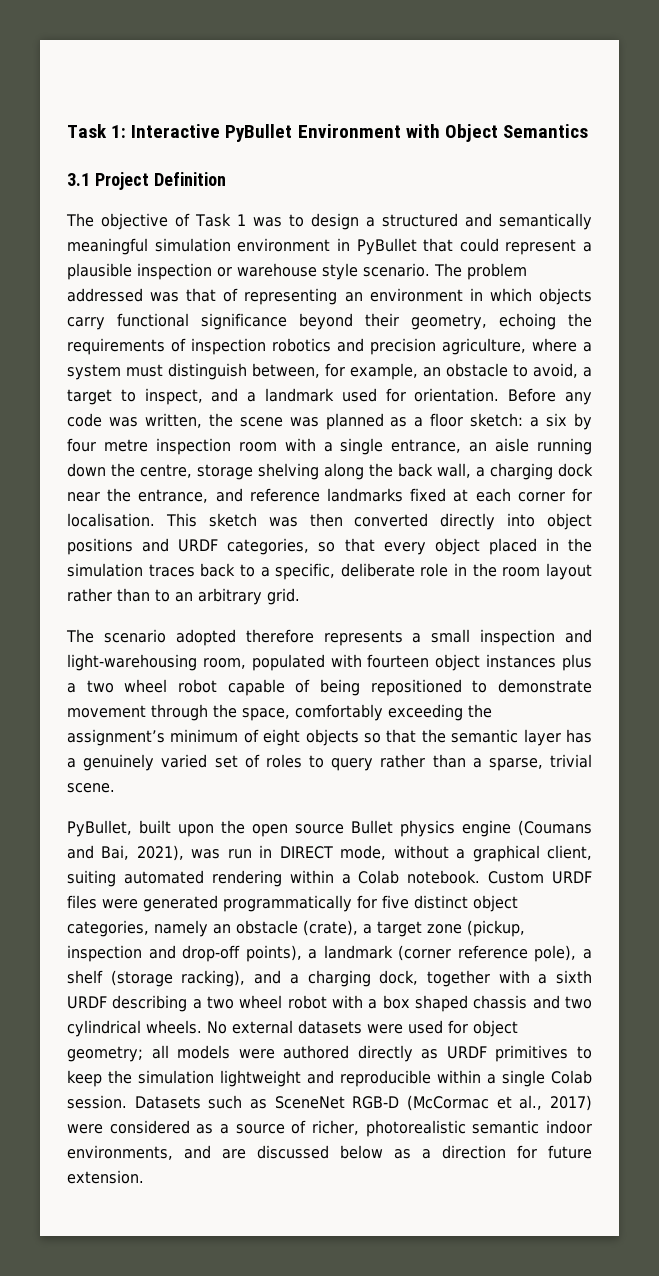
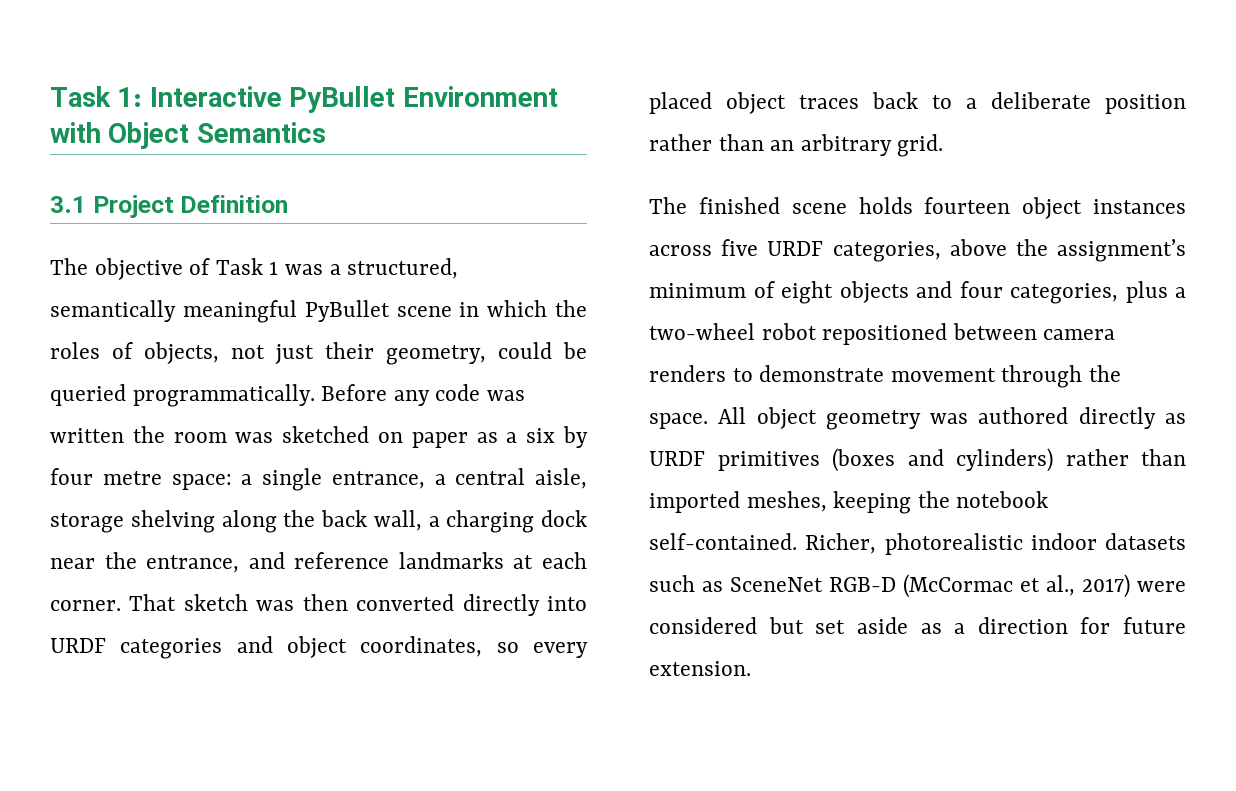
[288,213,593,230] [67,238,592,255] [67,263,527,280] [67,288,592,305] [67,313,592,330] [67,338,592,355] [67,363,592,380] [67,388,592,405] [67,413,592,430] [67,438,592,455] [67,463,192,478] to design a structured and semantically meaningful simulation environment in PyBullet that could represent a plausible inspection or warehouse style scenario. The problem addressed was that of representing an environment in which objects carry functional significance beyond their geometry, echoing the requirements of inspection robotics and precision agriculture, where a system must distinguish between, for example, an obstacle to avoid, a target to inspect, and a landmark used for orientation. Before any code was written, the scene was planned as a floor sketch: a six by four metre inspection room with a single entrance, an aisle running down the centre, -> [329,258,459,279] [50,300,588,323] [50,342,587,365] [50,384,526,407] [50,426,589,448] [50,468,587,491] a structured, semantically meaningful PyBullet scene in which the roles of objects, not just their geometry, could be queried programmatically. Before any code was written the room was sketched on paper as a six by four metre space: a single entrance, a central aisle,
[410,488,447,502] fixed -> (504, 560) none
[517,488,592,502] [67,513,197,527] corner for localisation. This -> [50,594,177,611] corner. That
[547,513,592,530] [67,538,593,555] [67,563,592,580] [67,588,170,602] object positions and URDF categories, so that every object placed in the simulation traces back to a specific, deliberate role in the room layout rather than to -> [50,636,588,659] [649,92,1186,114] [649,134,764,151] URDF categories and object coordinates, so every placed object traces back to a deliberate position rather than
[103,629,592,646] [67,654,592,671] [67,679,592,696] [67,704,463,721] scenario adopted therefore represents a small inspection and light-warehousing room, populated with fourteen object instances plus a two wheel robot capable of being repositioned to demonstrate movement through the space, comfortably exceeding -> [698,197,1186,219] [649,239,1007,262] finished scene holds fourteen object instances across five URDF categories, above
[364,729,592,746] [67,754,592,771] [67,783,115,793] [67,820,592,837] [67,845,592,862] [67,870,592,887] [67,895,518,912] [67,920,525,937] [67,945,592,962] [67,970,592,987] [67,995,592,1012] [67,1020,518,1037] [67,1045,275,1062] so that the semantic layer has a genuinely varied set of roles to query rather than a sparse, trivial scene. // PyBullet, built upon the open source Bullet physics engine (Coumans and Bai, 2021), was run in DIRECT mode, without a graphical client, suiting automated rendering within a Colab notebook. Custom URDF files were generated programmatically for five distinct object categories, namely an obstacle (crate), a target zone (pickup, inspection and drop-off points), a landmark (corner reference pole), a shelf (storage racking), and a charging dock, together with a sixth URDF describing a two wheel robot with a box shaped chassis and two cylindrical wheels. No external datasets were used for object geometry; all models were -> [916,281,1186,304] [649,323,1116,345] [649,365,1122,388] [649,407,969,430] and four categories, plus a two-wheel robot repositioned between camera renders to demonstrate movement through the space. All object geometry was
[576,1046,592,1059] [67,1070,592,1087] [67,1095,201,1109] to keep the simulation lightweight and reproducible within a single Colab session. Datasets -> [832,448,1186,472] [649,491,1049,514] [649,533,1186,555] (boxes and cylinders) rather than imported meshes, keeping the notebook self-contained. Richer, photorealistic indoor datasets
[196,1120,592,1137] [67,1145,383,1160] as a source of richer, photorealistic semantic indoor environments, and are discussed below -> [768,617,908,634] but set aside

